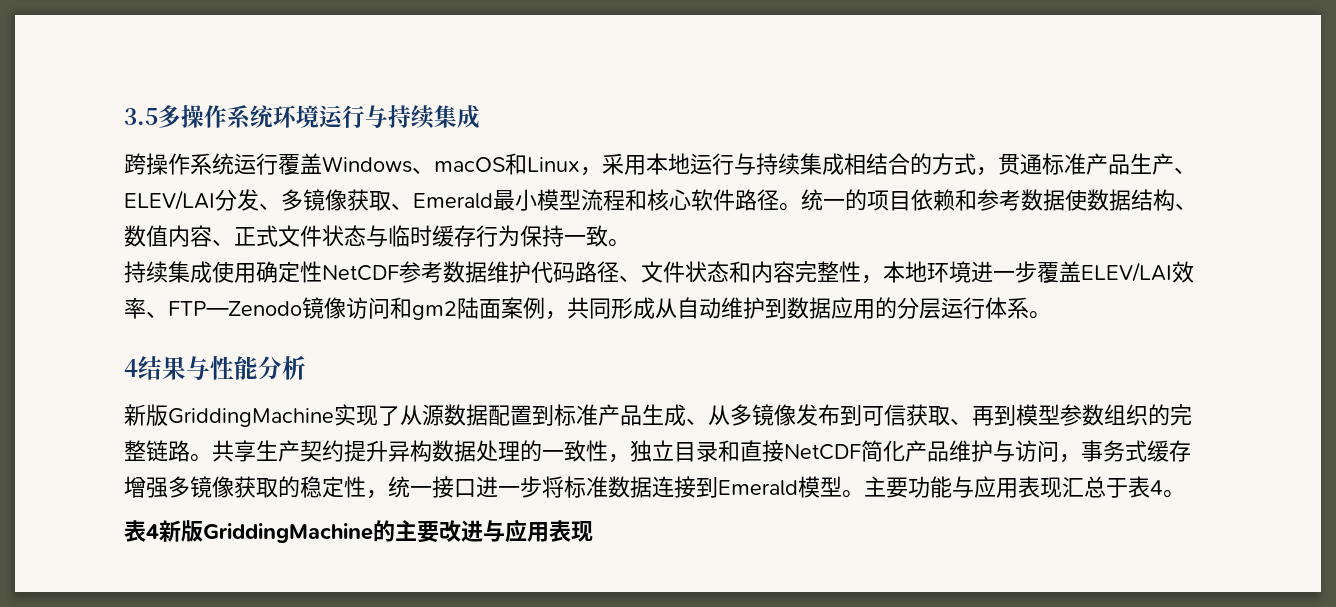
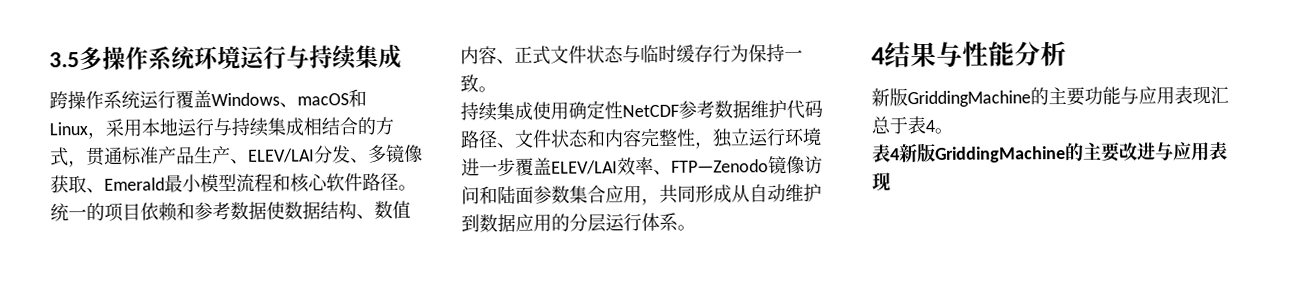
[883,261,927,283] 本地 -> [712,128,786,148] 独立运行
[412,297,545,320] gm2陆面案例 -> [497,185,642,205] 陆面参数集合应用
[334,404,1192,426] [124,440,1191,463] [124,476,864,499] 实现了从源数据配置到标准产品生成、从多镜像发布到可信获取、再到模型参数组织的完整链路。共享生产契约提升异构数据处理的一致性，独立目录和直接NetCDF简化产品维护与访问，事务式缓存增强多镜像获取的稳定性，统一接口进一步将标准数据连接到Emerald模型。 -> [1030,87,1049,106] 的

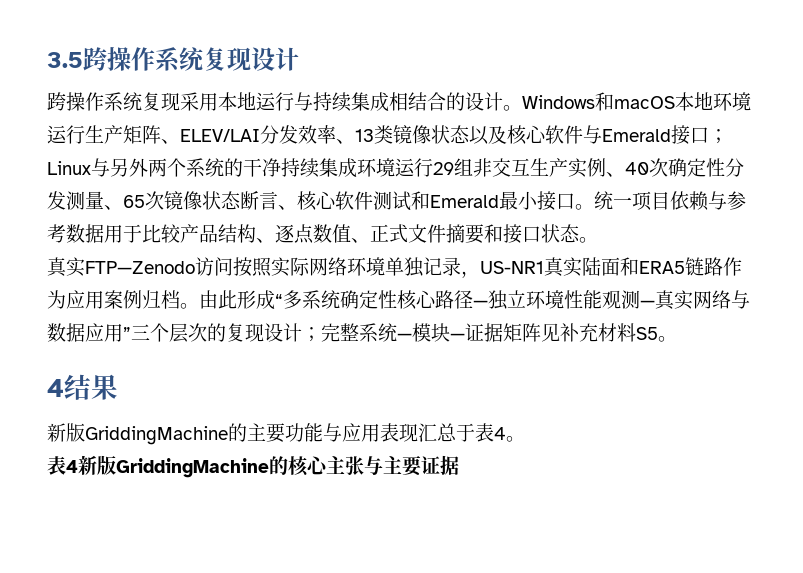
[79,44,402,71] [49,89,367,110] [49,122,106,140] 多操作系统环境运行与持续集成 // 跨操作系统运行覆盖Windows、macOS和Linux， -> [83,47,299,72] [47,92,180,111] 跨操作系统复现设计 // 跨操作系统复现
[375,116,394,135] [50,144,423,168] [50,172,417,194] [50,202,105,222] 方式，贯通标准产品生产、ELEV/LAI分发、多镜像获取、Emerald最小模型流程和核心软件路径。统一的 -> [465,92,751,111] [47,125,728,145] [47,158,744,178] [47,191,632,211] 设计。Windows和macOS本地环境运行生产矩阵、ELEV/LAI分发效率、13类镜像状态以及核心软件与Emerald接口；Linux与另外两个系统的干净持续集成环境运行29组非交互生产实例、40次确定性分发测量、65次镜像状态断言、核心软件测试和Emerald最小接口。统一
[176,200,411,221] [460,44,803,65] [460,74,497,93] [460,99,823,122] [460,127,822,149] [461,155,823,177] [461,183,822,206] [461,212,678,233] 和参考数据使数据结构、数值内容、正式文件状态与临时缓存行为保持一致。 // 持续集成使用确定性NetCDF参考数据维护代码路径、文件状态和内容完整性，独立运行环境进一步覆盖ELEV/LAI效率、FTP—Zenodo镜像访问和陆面参数集合应用，共同形成从自动维护到数据应用的分层运行体系 -> [708,191,746,210] [47,224,598,244] [47,257,742,278] [47,290,750,310] [47,323,658,343] 与参考数据用于比较产品结构、逐点数值、正式文件摘要和接口状态。 // 真实FTP—Zenodo访问按照实际网络环境单独记录，US-NR1真实陆面和ERA5链路作为应用案例归档。由此形成“多系统确定性核心路径—独立环境性能观测—真实网络与数据应用”三个层次的复现设计；完整系统—模块—证据矩阵见补充材料S5
[936,40,1067,67] 与性能分析 -> (118, 387) none
[1083,141,1228,162] [872,172,891,192] 主要改进与应用表现 -> [288,455,459,476] 核心主张与主要证据

